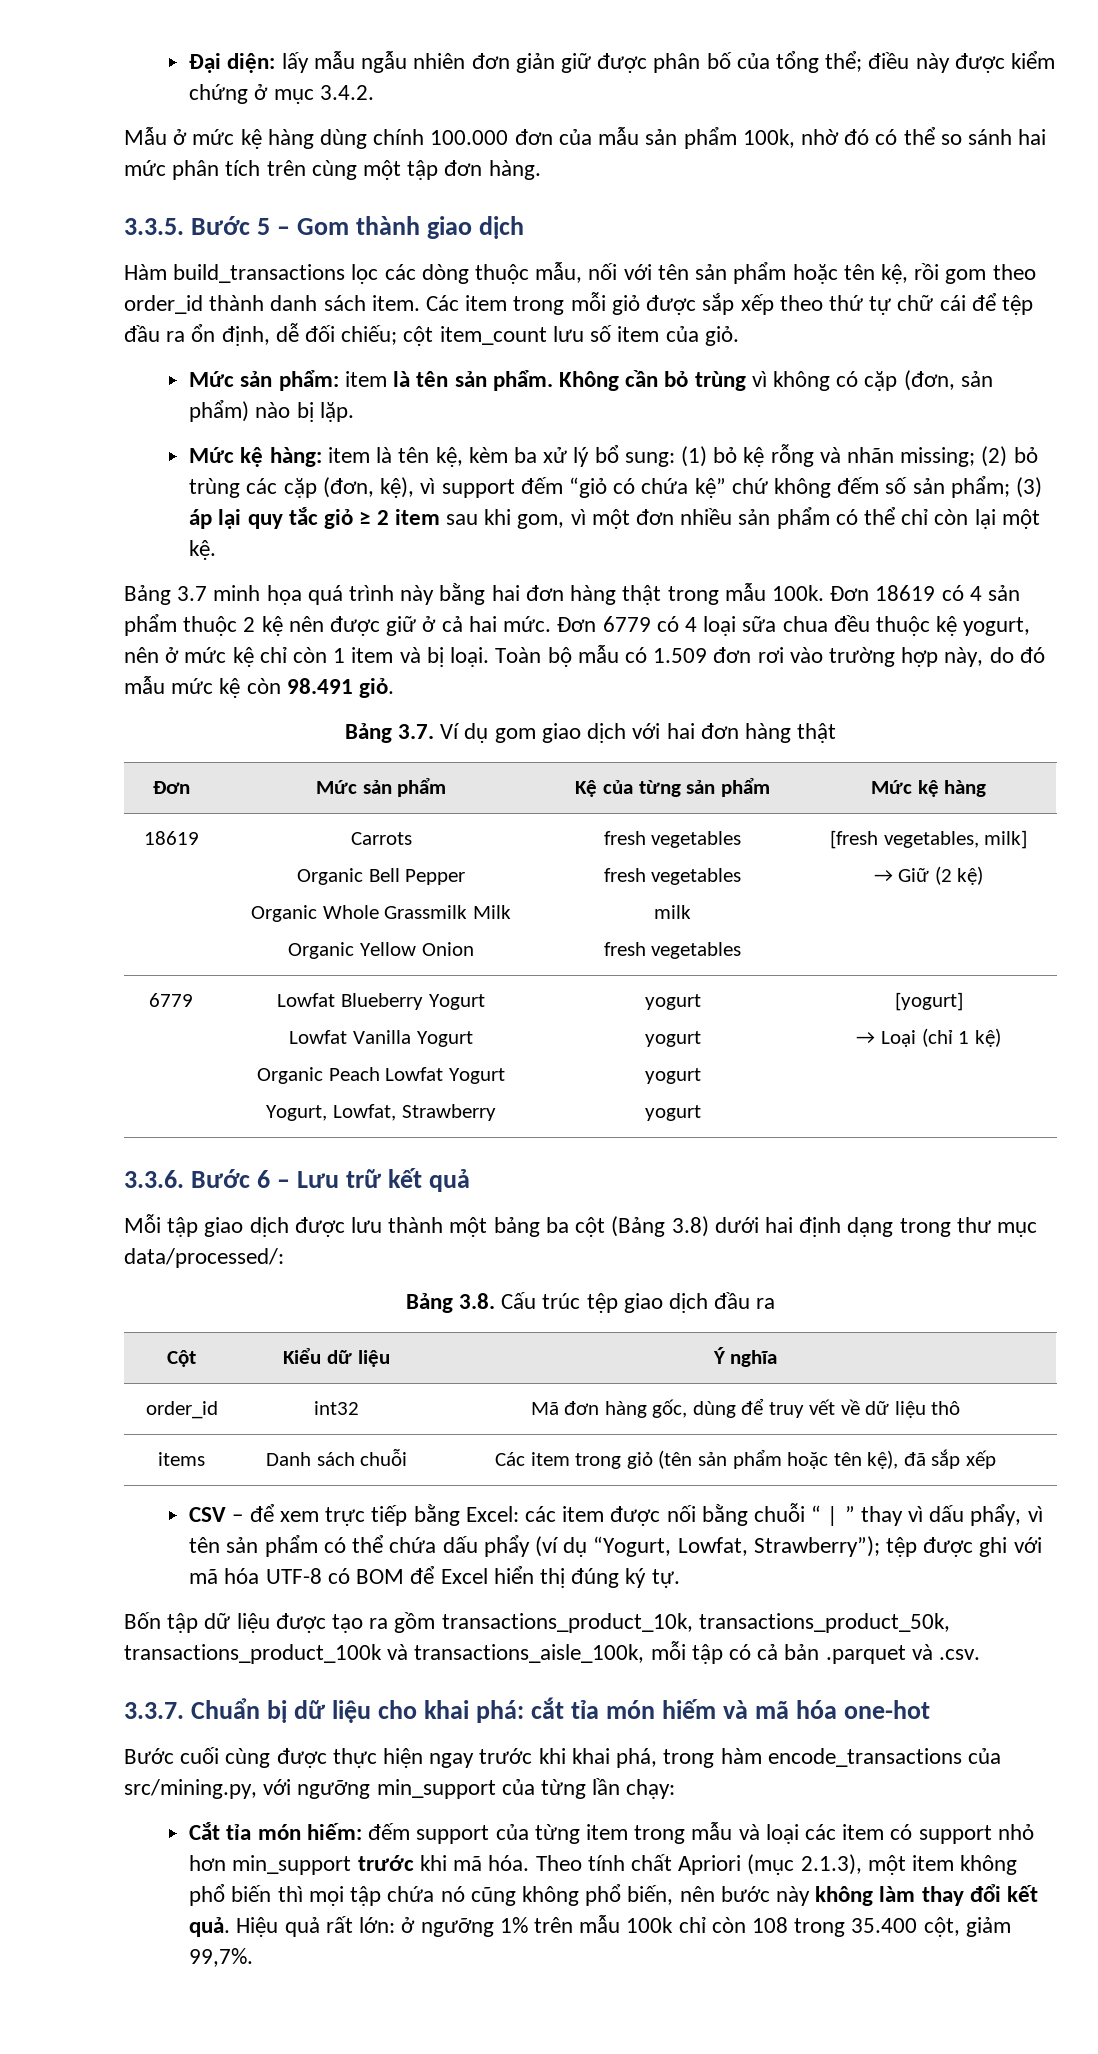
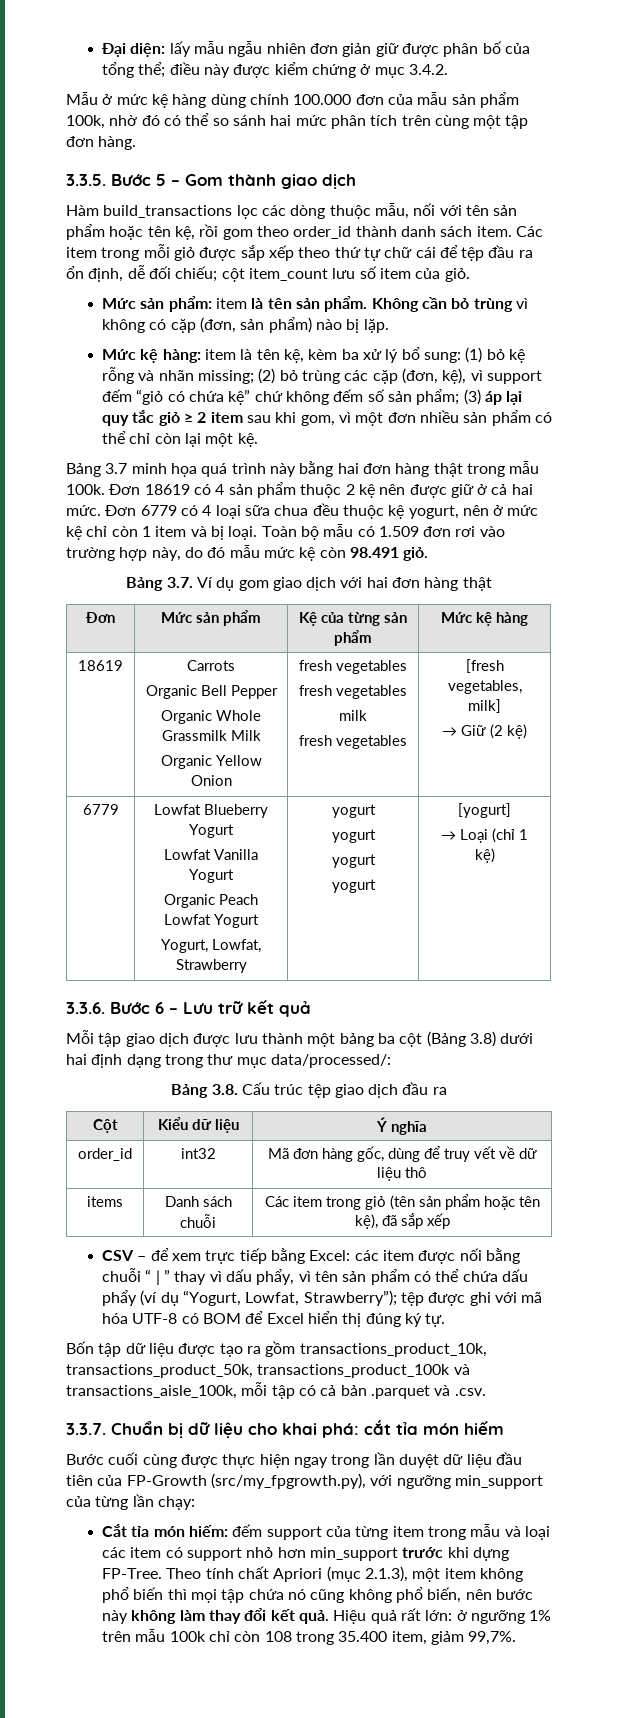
[723,1700,931,1719] và mã hóa one-hot -> (504, 1428) none
[479,1748,1001,1768] [124,1779,257,1799] trước khi khai phá, trong hàm encode_transactions của src/mining.py, -> [331,1452,522,1468] [66,1473,366,1489] trong lần duyệt dữ liệu đầu tiên của FP-Growth (src/my_fpgrowth.py),
[453,1855,530,1871] mã hóa. -> [472,1547,509,1561] [102,1568,163,1579] dựng FP-Tree.
[923,1917,960,1937] cột, -> [391,1631,427,1645] item,

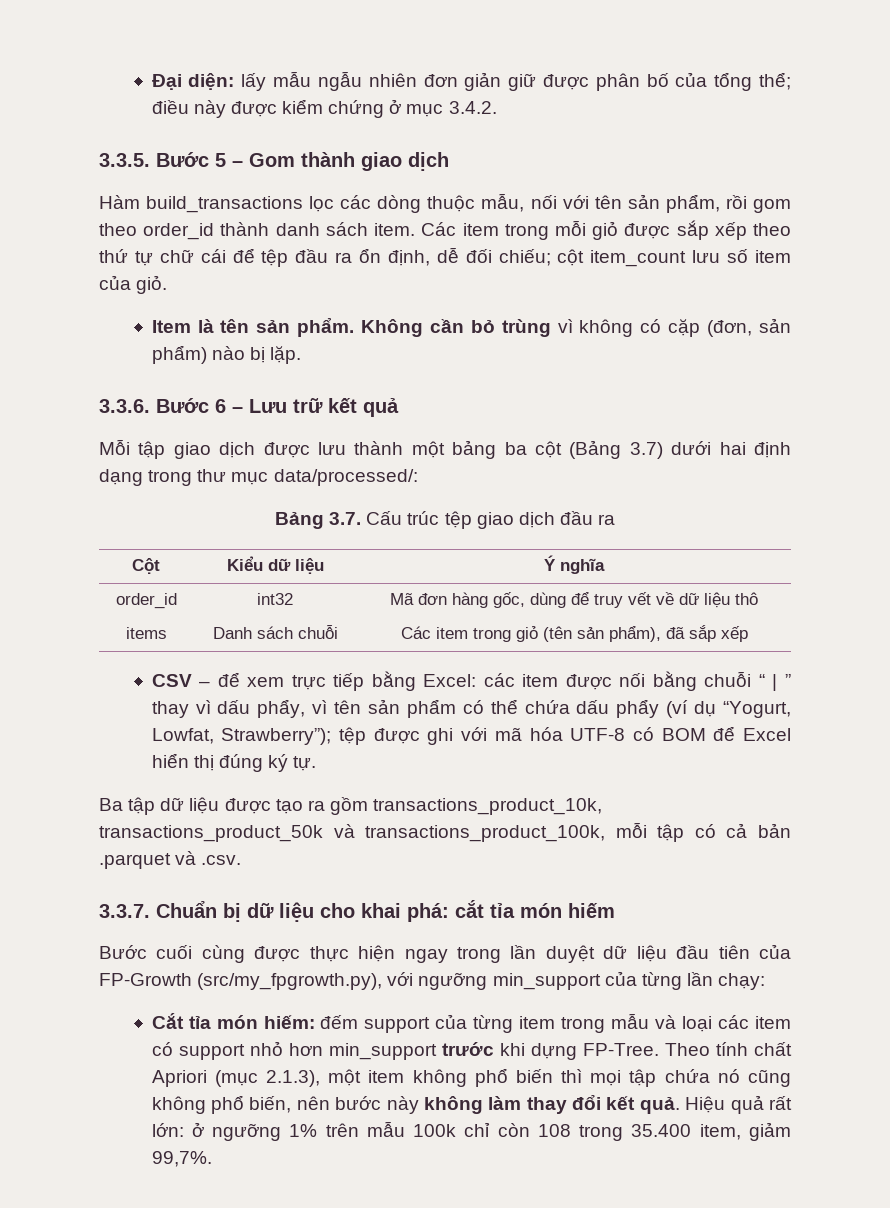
[66,92,519,108] [66,113,529,129] [66,136,137,150] // Mẫu ở mức kệ hàng dùng chính 100.000 đơn của mẫu sản phẩm 100k, nhờ đó có thể so sánh hai mức phân tích trên cùng một tập đơn hàng. -> (497, 107) none
[66,224,195,240] phẩm hoặc tên kệ, -> [665,194,720,213] phẩm,
[102,296,248,312] Mức sản phẩm: item -> [151,320,191,333] Item
[102,347,525,363] [102,367,542,384] [102,389,523,405] [102,410,552,426] [102,431,258,447] [66,461,540,477] [66,482,533,498] [66,503,539,519] [66,524,505,540] [66,545,429,561] [126,577,492,591] [86,612,115,623] [161,610,261,626] [299,612,407,626] [334,630,372,646] [441,612,528,626] [78,660,123,671] [187,660,235,671] [145,685,278,699] [161,710,261,724] [161,730,261,741] [160,755,262,769] [190,775,232,786] [299,660,407,674] [299,685,407,699] [339,710,367,721] [299,735,407,749] [465,659,504,673] [447,680,522,694] [468,699,501,713] [442,724,527,739] [82,804,119,815] [154,804,268,818] [189,824,234,838] [164,849,258,860] [189,869,234,883] [164,894,258,908] [164,914,259,928] [161,939,261,953] [175,959,247,973] [331,804,376,818] [331,829,376,843] [331,854,376,868] [331,879,376,893] [458,803,511,818] [441,828,528,843] [474,848,495,863] // Mức kệ hàng: item là tên kệ, kèm ba xử lý bổ sung: (1) bỏ kệ rỗng và nhãn missing; (2) bỏ trùng các cặp (đơn, kệ), vì support đếm “giỏ có chứa kệ” chứ không đếm số sản phẩm; (3) áp lại quy tắc giỏ ≥ 2 item sau khi gom, vì một đơn nhiều sản phẩm có thể chỉ còn lại một kệ. // Bảng 3.7 minh họa quá trình này bằng hai đơn hàng thật trong mẫu 100k. Đơn 18619 có 4 sản phẩm thuộc 2 kệ nên được giữ ở cả hai mức. Đơn 6779 có 4 loại sữa chua đều thuộc kệ yogurt, nên ở mức kệ chỉ còn 1 item và bị loại. Toàn bộ mẫu có 1.509 đơn rơi vào trường hợp này, do đó mẫu mức kệ còn 98.491 giỏ. // Bảng 3.7. Ví dụ gom giao dịch với hai đơn hàng thật // Đơn | Mức sản phẩm | Kệ của từng sản phẩm | Mức kệ hàng // 18619 | Carrots // Organic Bell Pepper // Organic Whole Grassmilk Milk // Organic Yellow Onion | fresh vegetables // fresh vegetables // milk // fresh vegetables | [fresh vegetables, milk] // → Giữ (2 kệ) // 6779 | Lowfat Blueberry Yogurt // Lowfat Vanilla Yogurt // Organic Peach Lowfat Yogurt // Yogurt, Lowfat, Strawberry | yogurt // yogurt // yogurt // yogurt | [yogurt] // → Loại (chỉ 1 kệ) -> (302, 355) none
[469,1031,496,1047] 3.8) -> [629,442,663,459] 3.7)
[211,1084,238,1095] 3.8. -> [329,512,362,525] 3.7.
[444,1194,540,1210] [354,1214,378,1229] phẩm hoặc tên kệ), -> [608,626,661,642] phẩm),
[66,1341,94,1354] Bốn -> [99,798,123,811] Ba
[66,1364,470,1378] [66,1385,237,1399] transactions_product_50k, transactions_product_100k và transactions_aisle_100k, -> [99,824,606,842] transactions_product_50k và transactions_product_100k,

